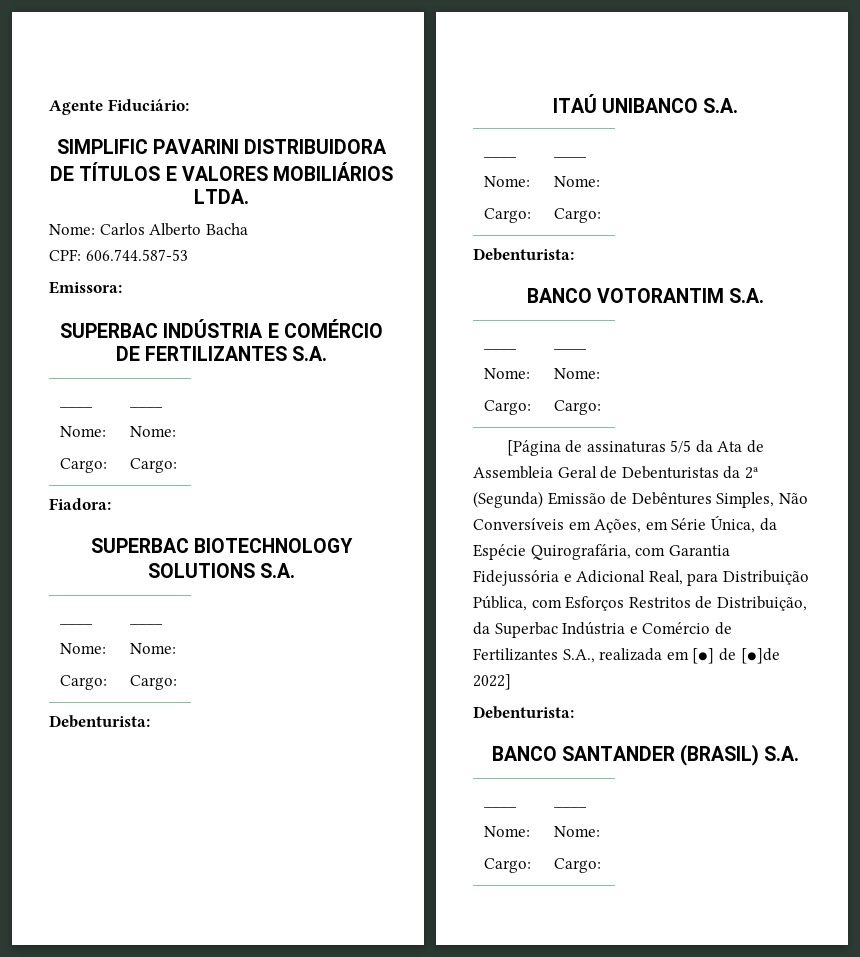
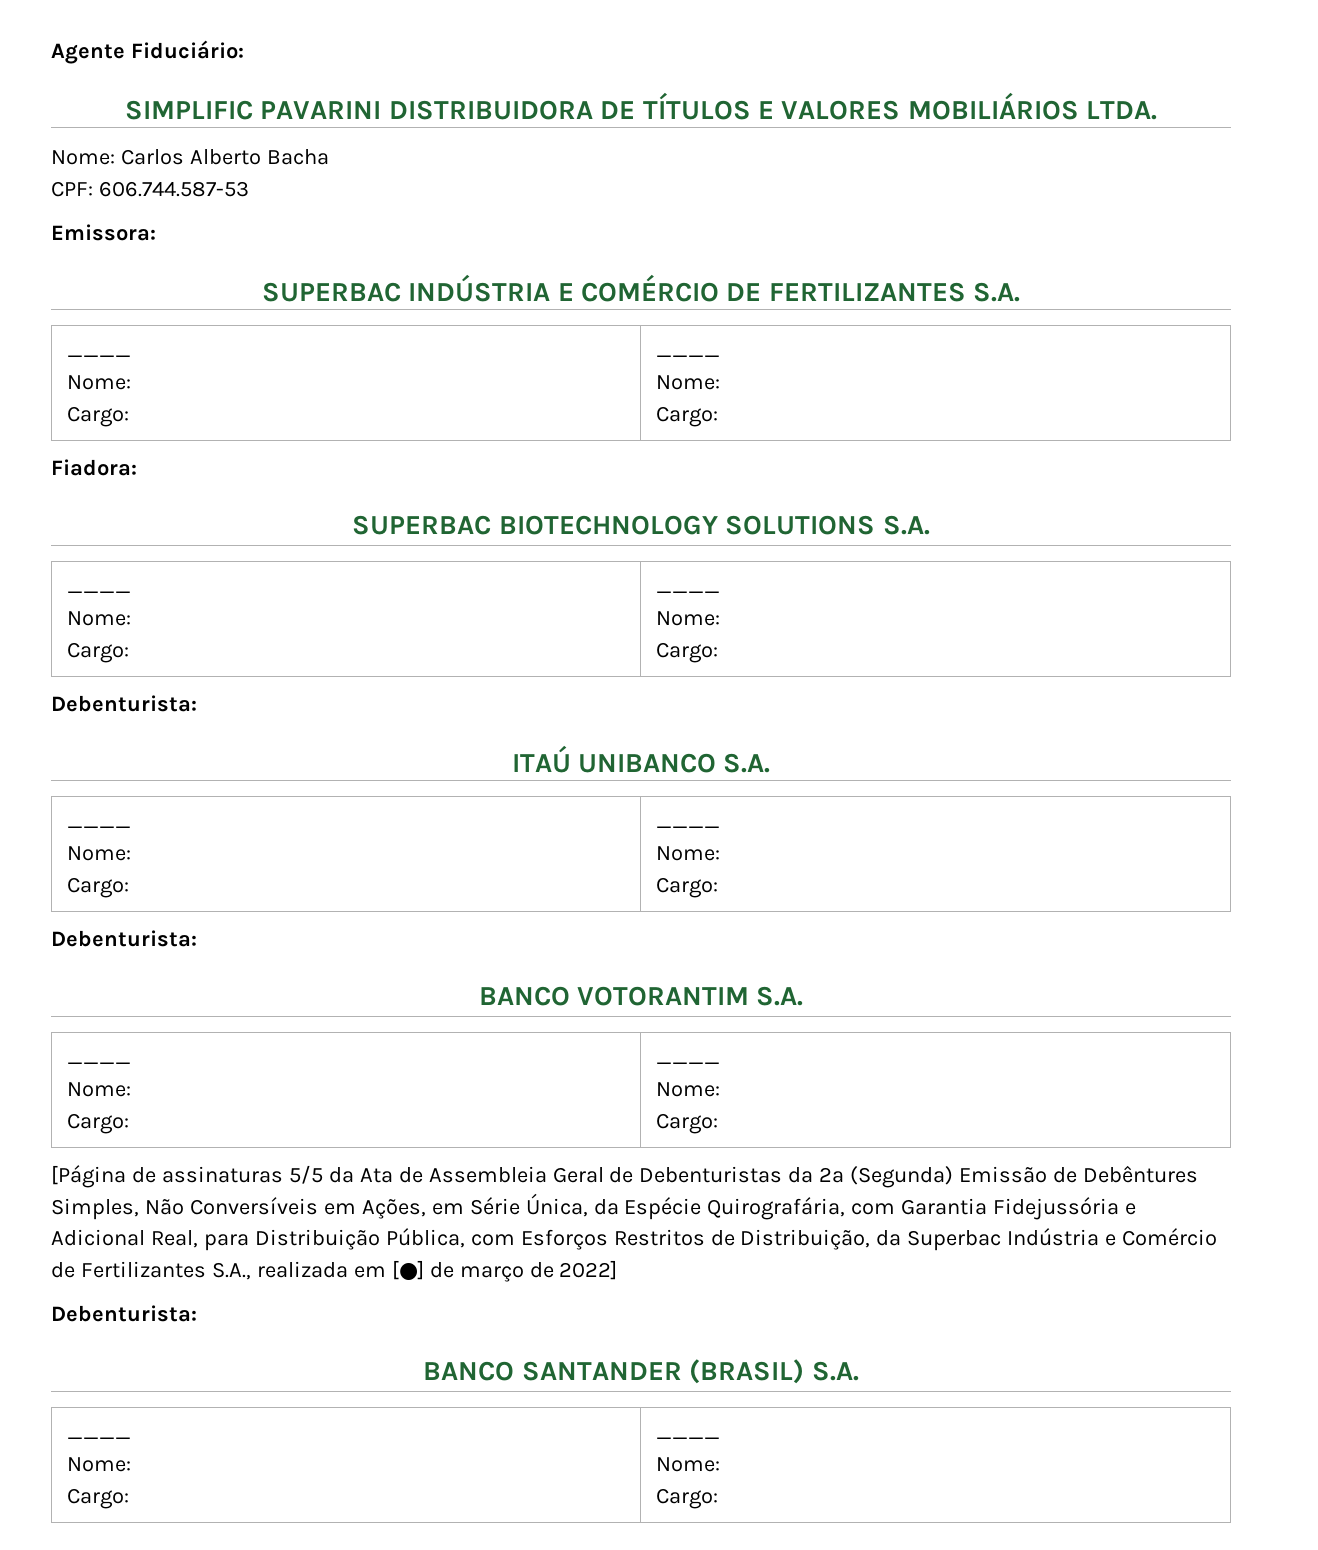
[740,648,780,664] [●]de -> [459,1262,554,1282] março de

